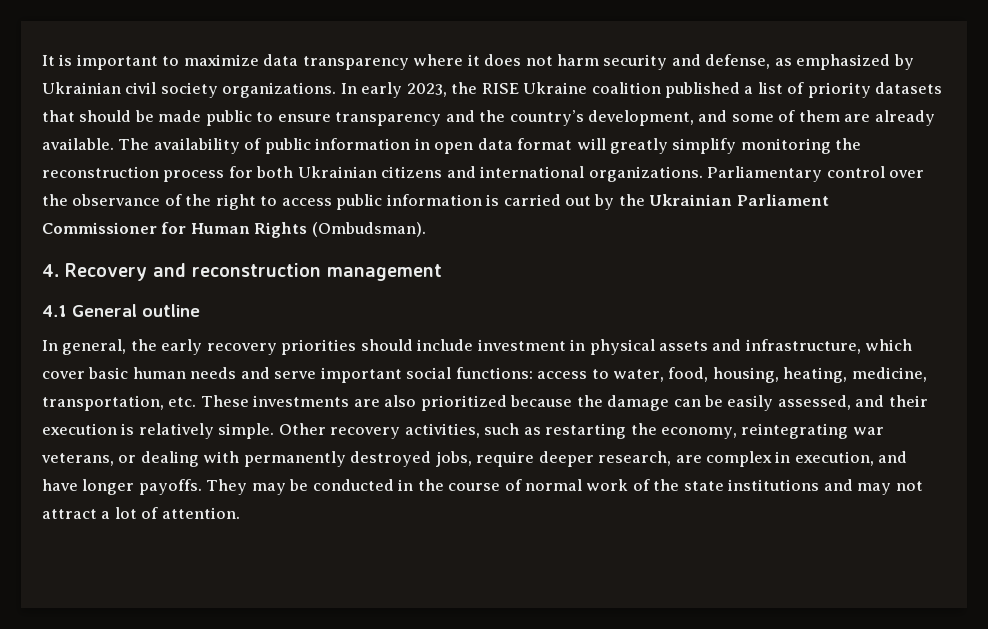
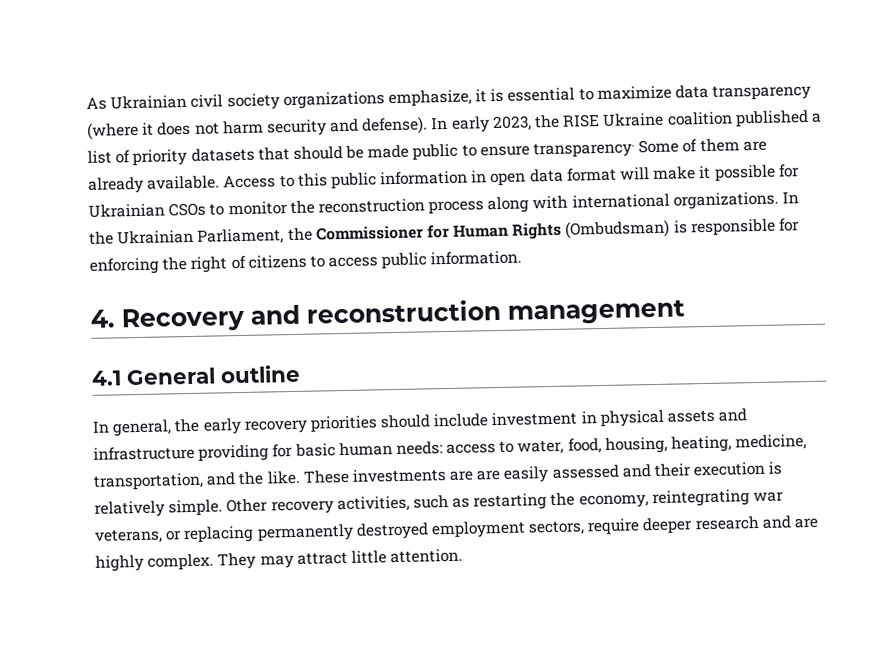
[42,54,158,70] It is important -> [86,87,576,111] As Ukrainian civil society organizations emphasize, it is essential
[413,54,464,66] where -> [87,121,139,140] (where
[705,54,914,70] [42,82,337,98] defense, as emphasized by Ukrainian civil society organizations. -> [361,116,429,135] defense).
[335,110,774,126] transparency and the country’s development, and some -> [533,139,680,159] transparency. Some
[118,138,262,154] The availability of -> [223,173,328,189] Access to this
[610,138,862,154] [42,166,925,182] [42,194,829,210] [42,222,426,238] greatly simplify monitoring the reconstruction process for both Ukrainian citizens and international organizations. Parliamentary control over the observance of the right to access public information is carried out by the Ukrainian Parliament Commissioner for Human Rights (Ombudsman). -> [652,164,800,182] [88,191,800,218] [89,218,801,245] [89,250,523,275] make it possible for Ukrainian CSOs to monitor the reconstruction process along with international organizations. In the Ukrainian Parliament, the Commissioner for Human Rights (Ombudsman) is responsible for enforcing the right of citizens to access public information.
[745,339,913,354] [42,367,533,383] infrastructure, which cover basic human needs and serve important social functions: -> [93,441,443,462] infrastructure providing for basic human needs:
[168,395,851,411] etc. These investments are also prioritized because the damage can be easily assessed, -> [206,464,619,486] and the like. These investments are are easily assessed
[140,451,908,467] [42,479,923,495] [42,507,159,519] dealing with permanently destroyed jobs, require deeper research, are complex in execution, and have longer payoffs. They may be conducted in the course of normal work of the state institutions and may not attract a lot of -> [183,515,820,544] [95,550,387,572] replacing permanently destroyed employment sectors, require deeper research and are highly complex. They may attract little

